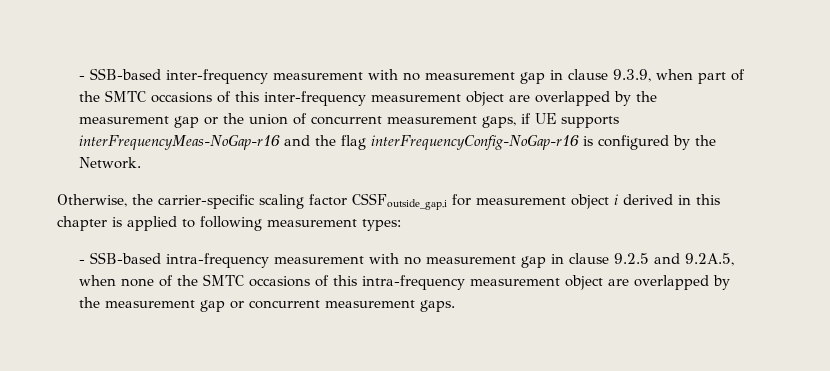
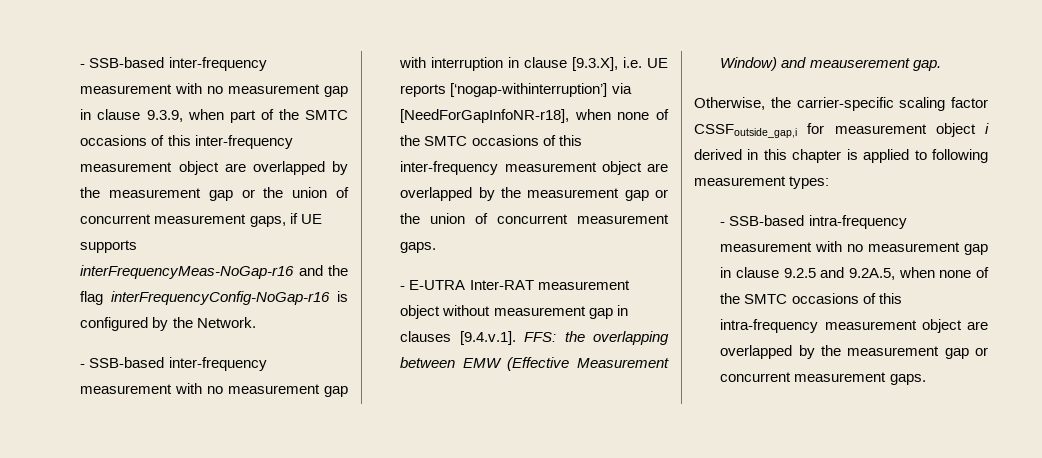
(142, 163) none -> [80,357,267,371] [80,383,348,397] [399,57,668,71] [400,83,632,97] [400,109,669,123] [400,135,582,146] [400,161,668,175] [400,187,668,201] [400,213,669,224] [400,242,437,253] [400,280,630,290] [400,305,628,319] [400,331,669,345] [400,357,669,371] [720,57,941,71] // - SSB-based inter-frequency measurement with no measurement gap with interruption in clause [9.3.X], i.e. UE reports [‘nogap-withinterruption’] via [NeedForGapInfoNR-r18], when none of the SMTC occasions of this inter-frequency measurement object are overlapped by the measurement gap or the union of concurrent measurement gaps. // - E-UTRA Inter-RAT measurement object without measurement gap in clauses [9.4.v.1]. FFS: the overlapping between EMW (Effective Measurement Window) and meauserement gap.

